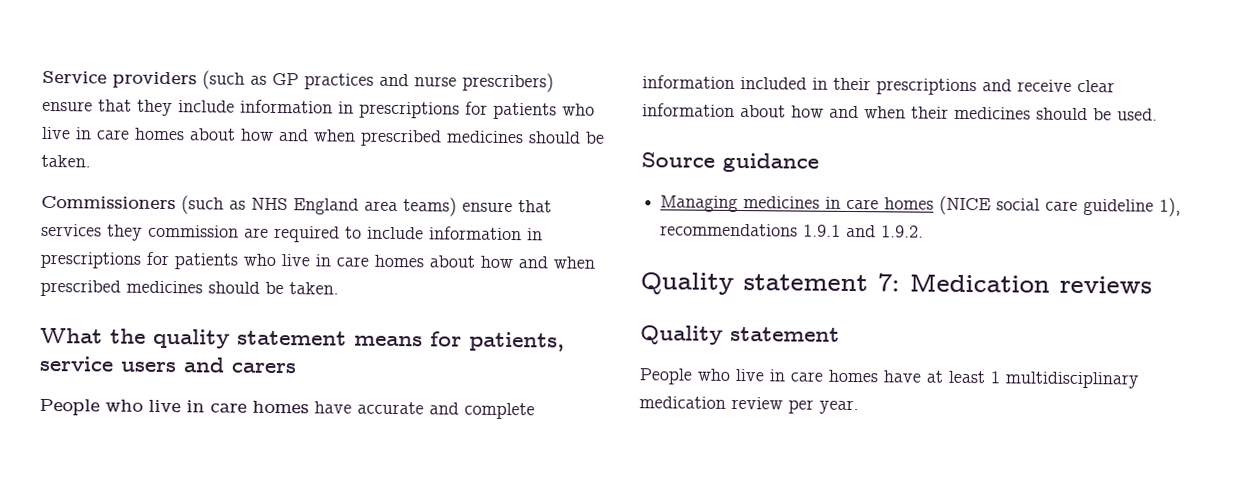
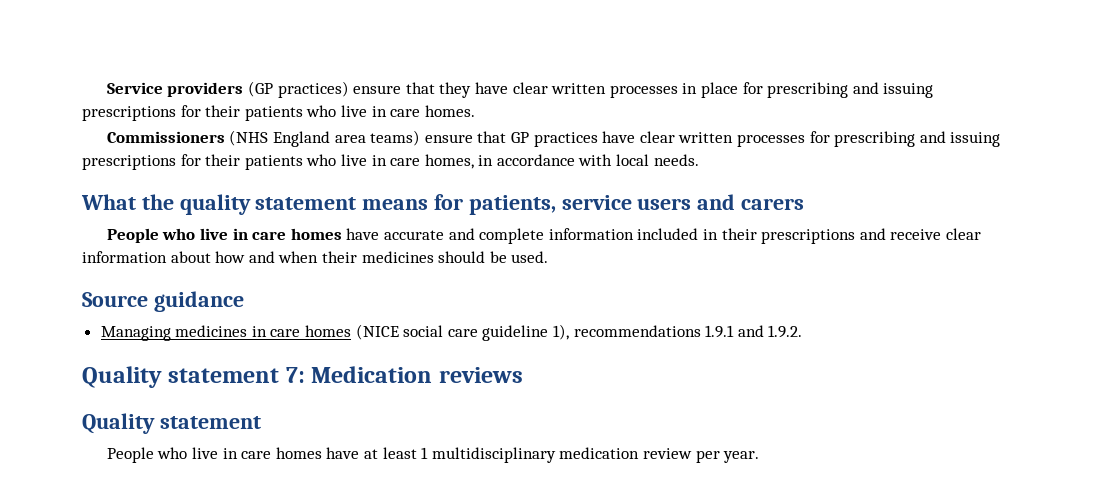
[202,70,554,93] [42,99,595,120] [41,126,605,147] [41,154,91,168] [41,195,288,215] (such as GP practices and nurse prescribers) ensure that they include information in prescriptions for patients who live in care homes about how and when prescribed medicines should be taken. // Commissioners (such as NHS -> [248,81,934,98] [82,105,475,121] [106,130,269,146] (GP practices) ensure that they have clear written processes in place for prescribing and issuing prescriptions for their patients who live in care homes. // Commissioners (NHS
[41,223,543,243] [40,251,595,270] [40,279,339,297] services they commission are required to include information in prescriptions for patients who live in care homes about how and when prescribed medicines should be taken. -> [510,131,1001,147] [82,154,699,170] GP practices have clear written processes for prescribing and issuing prescriptions for their patients who live in care homes, in accordance with local needs.

